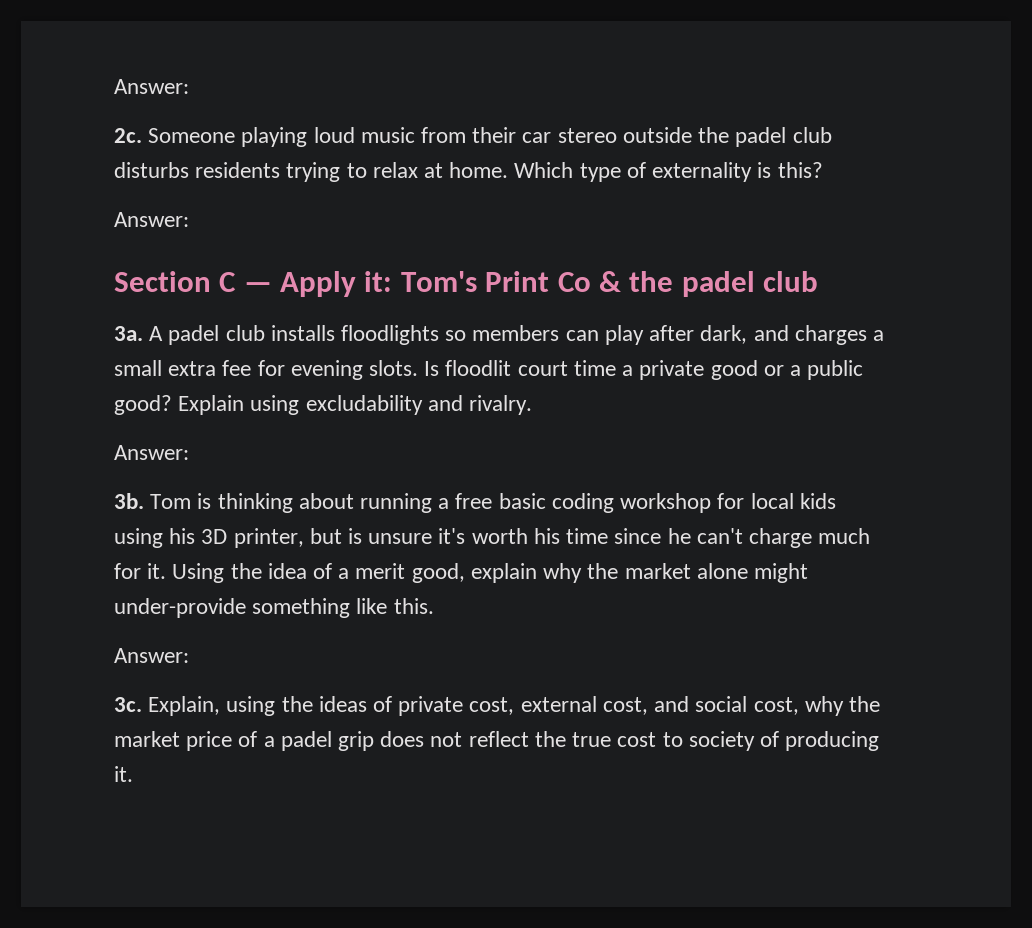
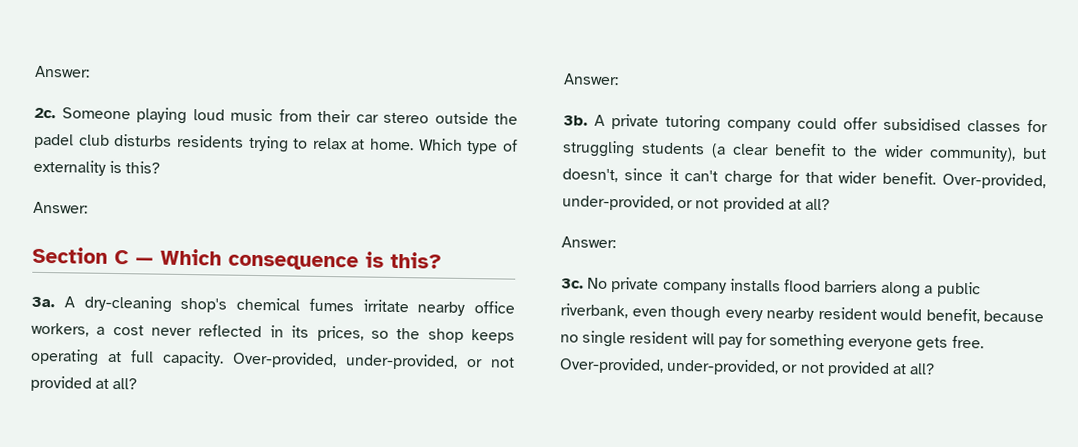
[280,271,819,297] [114,325,884,345] [114,360,864,380] [114,395,533,415] [114,445,189,460] [114,493,836,513] [114,528,871,548] [114,563,808,583] [114,598,434,618] [114,648,189,663] [114,696,880,716] [114,731,880,751] [114,766,133,782] Apply it: Tom's Print Co & the padel club // 3a. A padel club installs floodlights so members can play after dark, and charges a small extra fee for evening slots. Is floodlit court time a private good or a public good? Explain using excludability and rivalry. // Answer: // 3b. Tom is thinking about running a free basic coding workshop for local kids using his 3D printer, but is unsure it's worth his time since he can't charge much for it. Using the idea of a merit good, explain why the market alone might under-provide something like this. // Answer: // 3c. Explain, using the ideas of private cost, external cost, and social cost, why the market price of a padel grip does not reflect the true cost to society of producing it. -> [160,248,442,271] [31,295,515,316] [31,322,515,344] [30,348,515,370] [30,375,138,392] [563,73,619,86] [563,114,1048,133] [562,140,1047,162] [562,168,1046,190] [562,194,830,213] [561,236,616,249] [561,277,981,298] [560,303,1044,324] [560,330,984,352] [559,357,936,377] Which consequence is this? // 3a. A dry-cleaning shop's chemical fumes irritate nearby office workers, a cost never reflected in its prices, so the shop keeps operating at full capacity. Over-provided, under-provided, or not provided at all? // Answer: // 3b. A private tutoring company could offer subsidised classes for struggling students (a clear benefit to the wider community), but doesn't, since it can't charge for that wider benefit. Over-provided, under-provided, or not provided at all? // Answer: // 3c. No private company installs flood barriers along a public riverbank, even though every nearby resident would benefit, because no single resident will pay for something everyone gets free. Over-provided, under-provided, or not provided at all?

